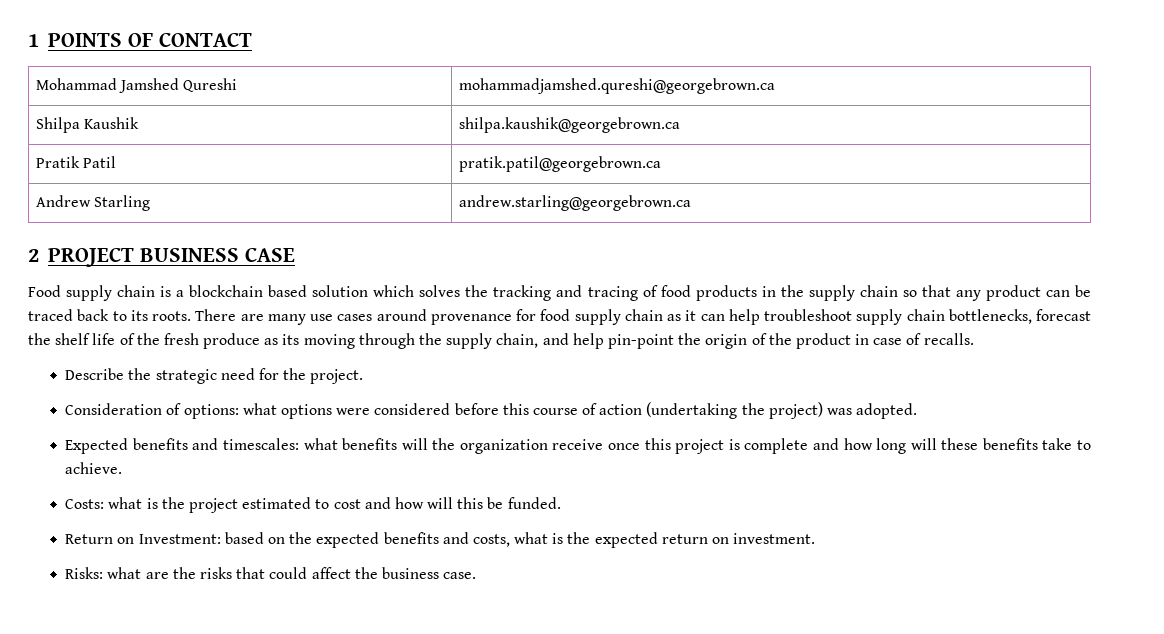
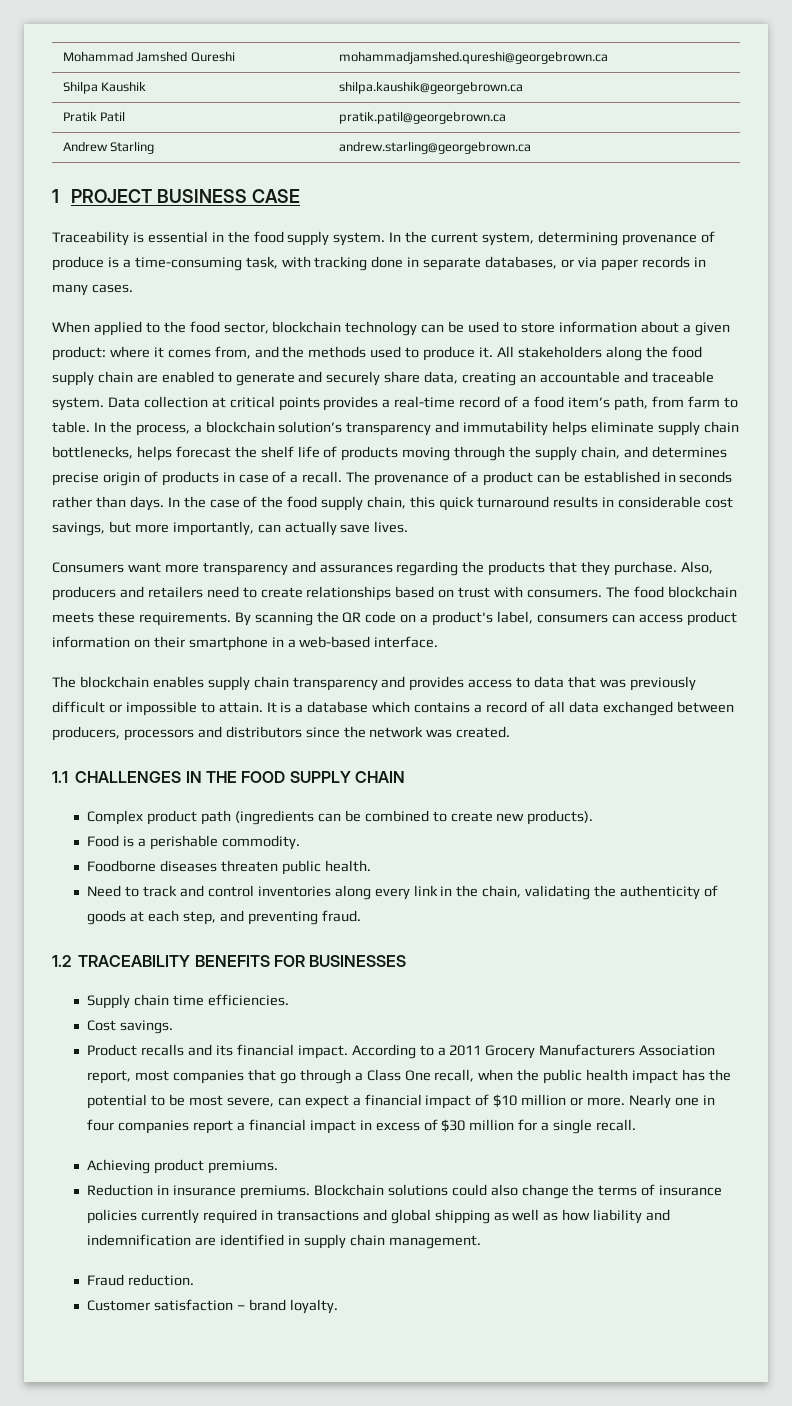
[28,32,253,47] 1 POINTS OF CONTACT // -> (62, 56) none
[28,249,39,262] 2 -> [52,189,59,203] 1
[28,285,1091,301] [28,309,852,325] Food supply chain is a blockchain based solution which solves the tracking and tracing of food products in the supply chain so that any product can be traced back to its roots. There are many use cases around provenance for food supply chain as it can help troubleshoot -> [52,231,715,246] [52,256,706,271] [52,284,133,296] [52,321,730,336] [52,346,702,361] [52,371,714,386] [52,396,738,411] [52,421,655,436] Traceability is essential in the food supply system. In the current system, determining provenance of produce is a time-consuming task, with tracking done in separate databases, or via paper records in many cases. // When applied to the food sector, blockchain technology can be used to store information about a given product: where it comes from, and the methods used to produce it. All stakeholders along the food supply chain are enabled to generate and securely share data, creating an accountable and traceable system. Data collection at critical points provides a real-time record of a food item’s path, from farm to table. In the process, a blockchain solution’s transparency and immutability helps eliminate
(1032, 316) none -> [136,446,172,461] helps
[136,333,300,349] the fresh produce as its -> [341,446,399,461] products
[572,333,974,349] [65,368,364,384] [65,402,918,419] [65,438,1091,454] [65,462,123,474] [65,497,561,513] [65,532,816,548] [65,567,477,579] help pin-point the origin of the product in case of recalls. // Describe the strategic need for the project. // Consideration of options: what options were considered before this course of action (undertaking the project) was adopted. // Expected benefits and timescales: what benefits will the organization receive once this project is complete and how long will these benefits take to achieve. // Costs: what is the project estimated to cost and how will this be funded. // Return on Investment: based on the expected benefits and costs, what is the expected return on investment. // Risks: what are the risks that could affect the business case. -> [651,446,727,458] [52,471,733,486] [52,496,733,511] [52,521,409,536] [52,561,713,576] [52,586,737,601] [52,611,737,626] [52,636,439,651] [52,676,696,691] [52,701,734,716] [52,726,511,741] [52,771,405,783] [87,810,594,825] [87,835,300,850] [87,860,371,875] [87,885,718,900] [87,910,361,925] [52,955,407,967] [87,994,289,1009] [87,1020,174,1034] [87,1044,716,1059] [87,1069,731,1084] [87,1094,715,1109] [87,1119,636,1134] [87,1159,279,1174] [87,1184,723,1199] [87,1209,671,1224] [87,1234,481,1249] [87,1274,195,1286] [87,1299,338,1314] determines precise origin of products in case of a recall. The provenance of a product can be established in seconds rather than days. In the case of the food supply chain, this quick turnaround results in considerable cost savings, but more importantly, can actually save lives. // Consumers want more transparency and assurances regarding the products that they purchase. Also, producers and retailers need to create relationships based on trust with consumers. The food blockchain meets these requirements. By scanning the QR code on a product's label, consumers can access product information on their smartphone in a web-based interface. // The blockchain enables supply chain transparency and provides access to data that was previously difficult or impossible to attain. It is a database which contains a record of all data exchanged between producers, processors and distributors since the network was created. // 1.1 CHALLENGES IN THE FOOD SUPPLY CHAIN // Complex product path (ingredients can be combined to create new products). // Food is a perishable commodity. // Foodborne diseases threaten public health. // Need to track and control inventories along every link in the chain, validating the authenticity of goods at each step, and preventing fraud. // 1.2 TRACEABILITY BENEFITS FOR BUSINESSES // Supply chain time efficiencies. // Cost savings. // Product recalls and its financial impact. According to a 2011 Grocery Manufacturers Association report, most companies that go through a Class One recall, when the public health impact has the potential to be most severe, can expect a financial impact of $10 million or more. Nearly one in four companies report a financial impact in excess of $30 million for a single recall. // Achieving product premiums. // Reduction in insurance premiums. Blockchain solutions could also change the terms of insurance policies currently required in transactions and global shipping as well as how liability and indemnification are identified in supply chain management. // Fraud reduction. // Customer satisfaction – brand loyalty.

